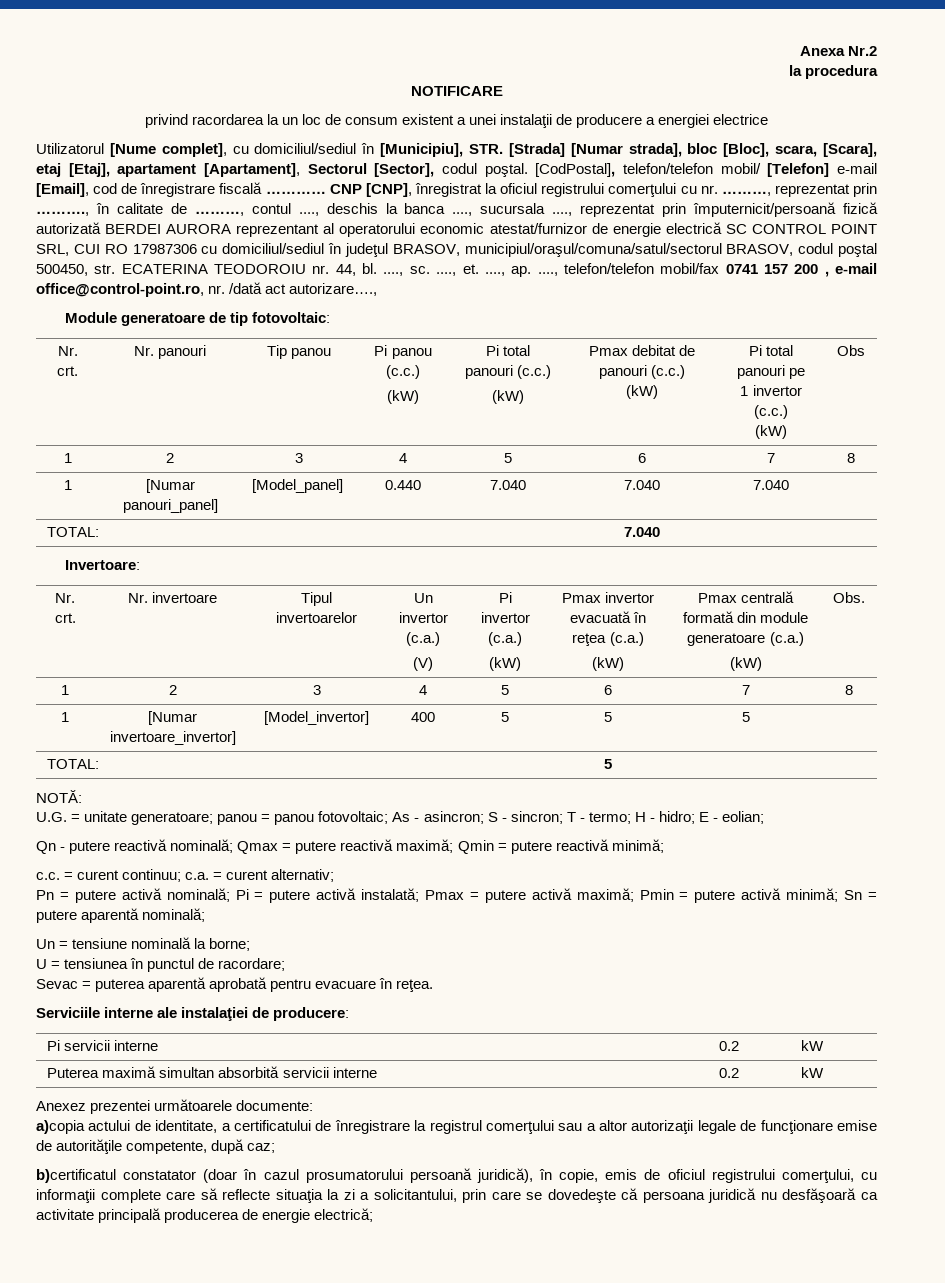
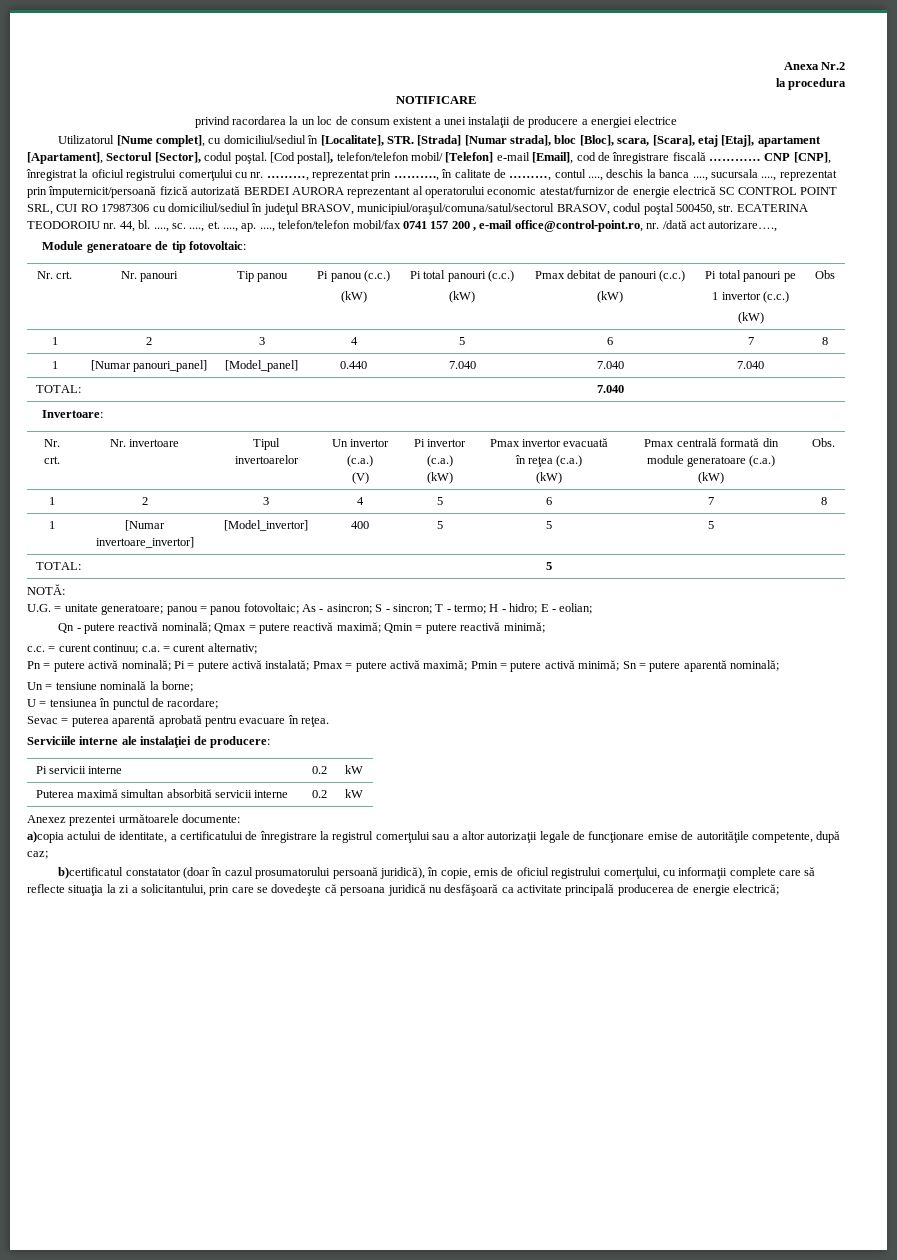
[380,143,464,157] [Municipiu], -> [320,135,384,146] [Localitate],
[535,163,616,177] [CodPostal], -> [269,152,334,164] [Cod postal],

